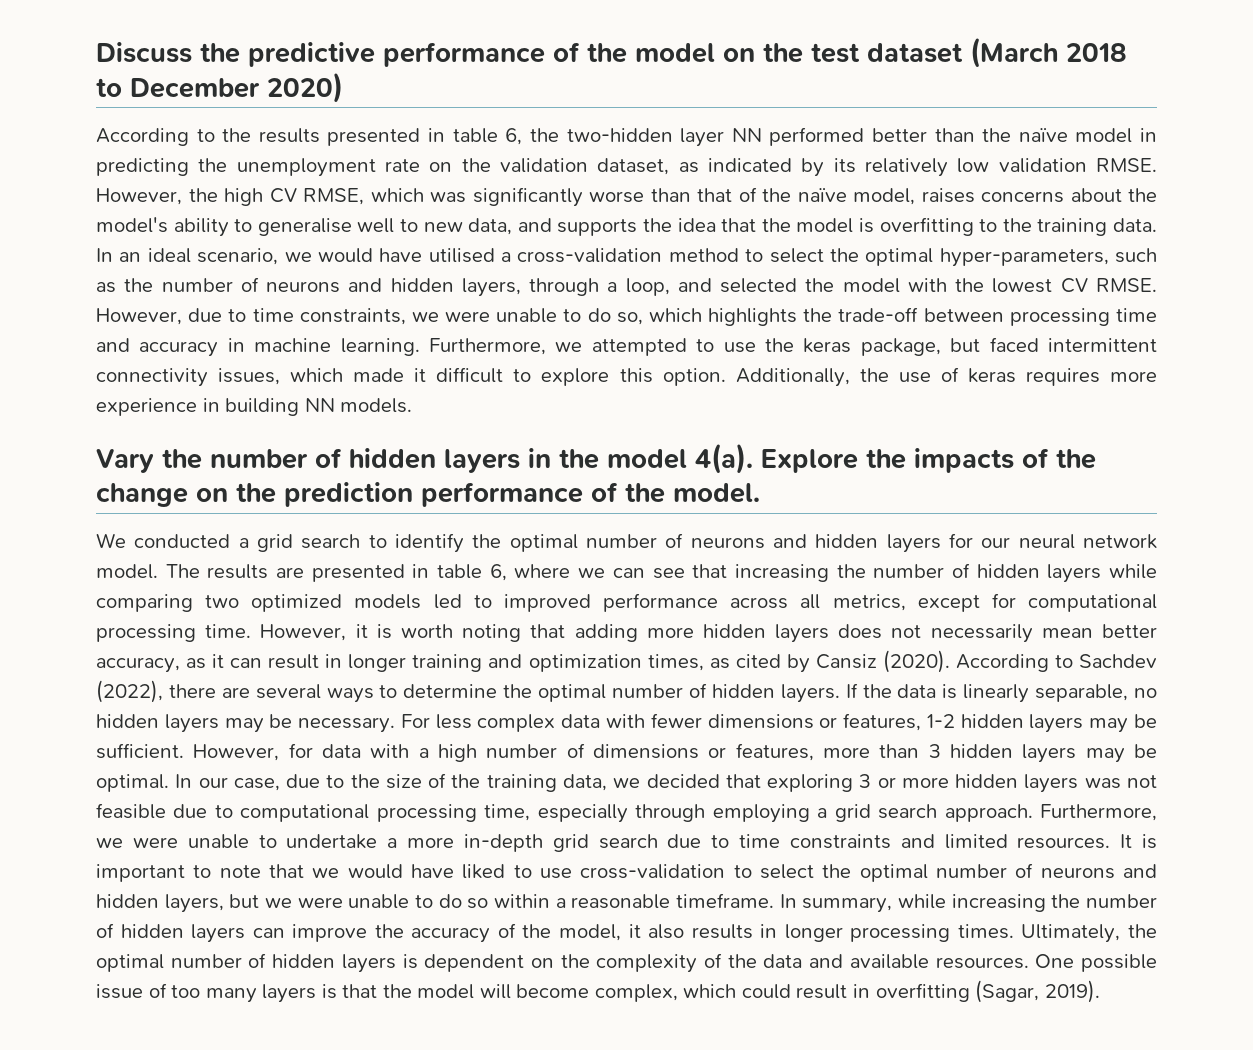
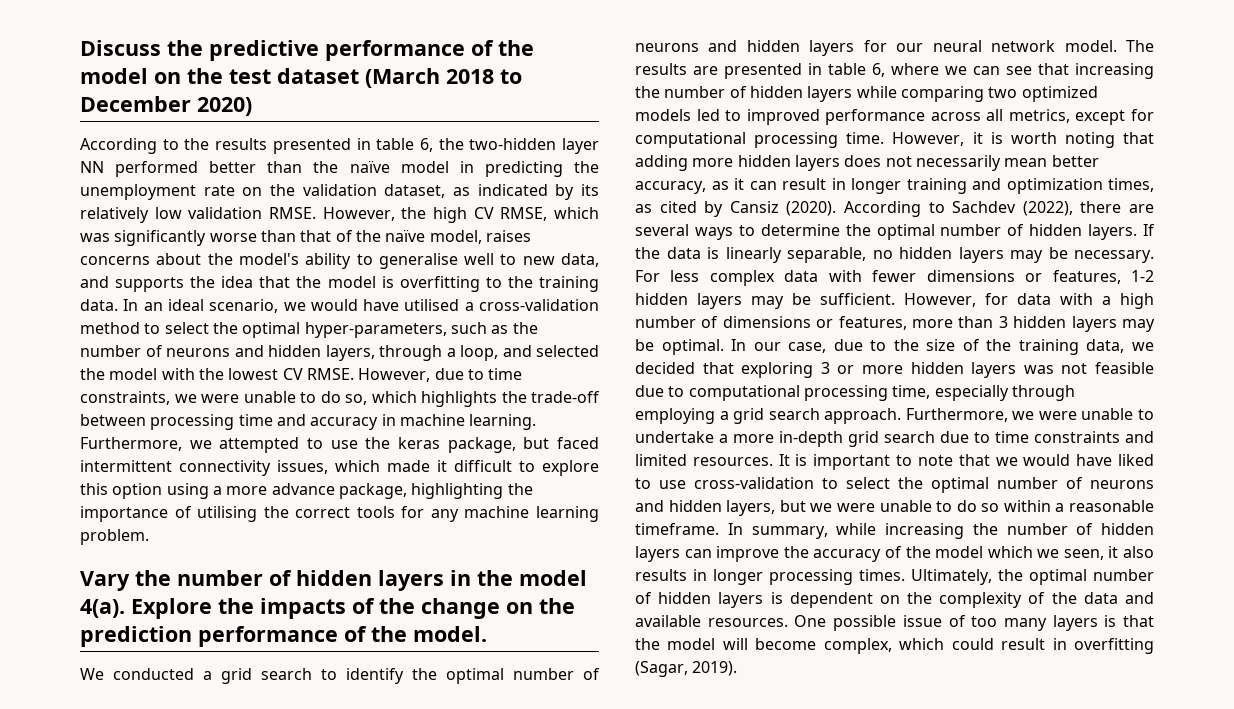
[662,367,1157,387] [96,398,413,416] option. Additionally, the use of keras requires more experience in building NN models. -> [112,483,533,499] [80,506,599,522] [80,529,149,545] option using a more advance package, highlighting the importance of utilising the correct tools for any machine learning problem.
[559,924,621,941] model, -> [935,546,1104,560] model which we seen,

